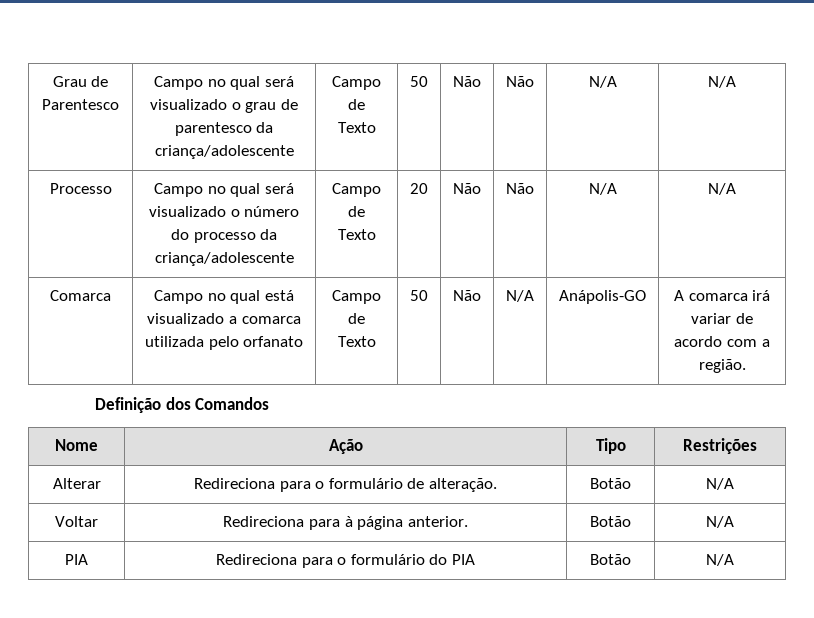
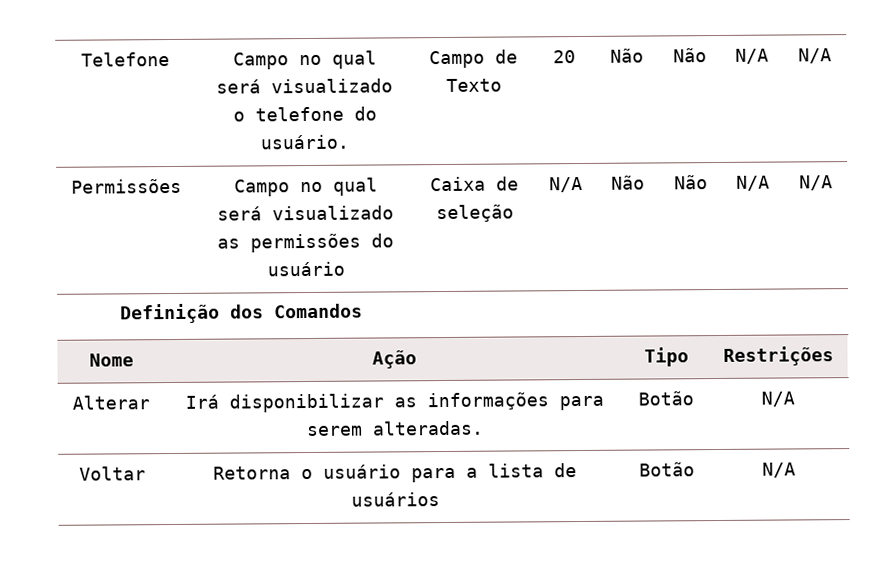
[52,76,109,87] [42,99,119,110] [154,76,294,90] [150,99,298,113] [174,122,274,136] [154,145,294,159] [332,76,381,90] [348,99,365,110] [337,122,376,133] [410,76,428,87] [453,76,481,87] [506,76,534,87] [588,76,617,88] [708,76,736,88] [49,183,112,194] [154,183,294,197] [148,206,300,217] [170,229,278,243] [154,252,294,266] Grau de Parentesco | Campo no qual será visualizado o grau de parentesco da criança/adolescente | Campo de Texto | 50 | Não | Não | N/A | N/A // Processo | Campo no qual será visualizado o número do processo da criança/adolescente -> [81,52,170,67] [232,50,377,70] [216,78,393,94] [232,106,377,122] [260,134,349,150] Telefone | Campo no qual será visualizado o telefone do usuário.
[50,290,111,301] [154,290,294,304] [147,313,301,324] [144,336,304,350] [332,290,381,304] [348,313,365,324] [337,336,376,347] [410,290,428,301] [453,290,481,301] [506,290,534,302] [559,290,646,304] [673,290,771,301] [691,313,753,324] [674,336,770,347] [698,359,746,373] Comarca | Campo no qual está visualizado a comarca utilizada pelo orfanato | Campo de Texto | 50 | Não | N/A | Anápolis-GO | A comarca irá variar de acordo com a região. -> [71,178,182,194] [233,177,378,197] [217,205,394,221] [217,233,394,253] [266,261,345,277] [430,176,519,192] [435,204,514,223] [548,176,583,193] [611,175,645,190] [673,175,708,190] [736,175,770,191] [798,175,833,191] Permissões | Campo no qual será visualizado as permissões do usuário | Caixa de seleção | N/A | Não | Não | N/A | N/A
[194,478,497,492] [590,478,631,489] [706,478,734,490] [55,516,98,527] [223,516,468,530] [590,516,631,527] [706,516,734,528] [65,554,88,565] [216,554,475,568] Redireciona para o formulário de alteração. | Botão | N/A // Voltar | Redireciona para à página anterior. | Botão | N/A // PIA | Redireciona para o formulário do PIA -> [184,392,604,413] [306,420,484,437] [638,391,694,406] [761,391,795,407] [78,466,146,481] [213,463,577,483] [350,492,440,507] Irá disponibilizar as informações para serem alteradas. | Botão | N/A // Voltar | Retorna o usuário para a lista de usuários

